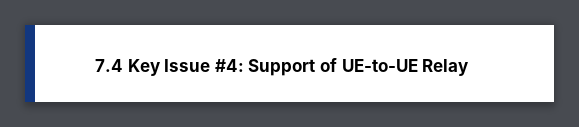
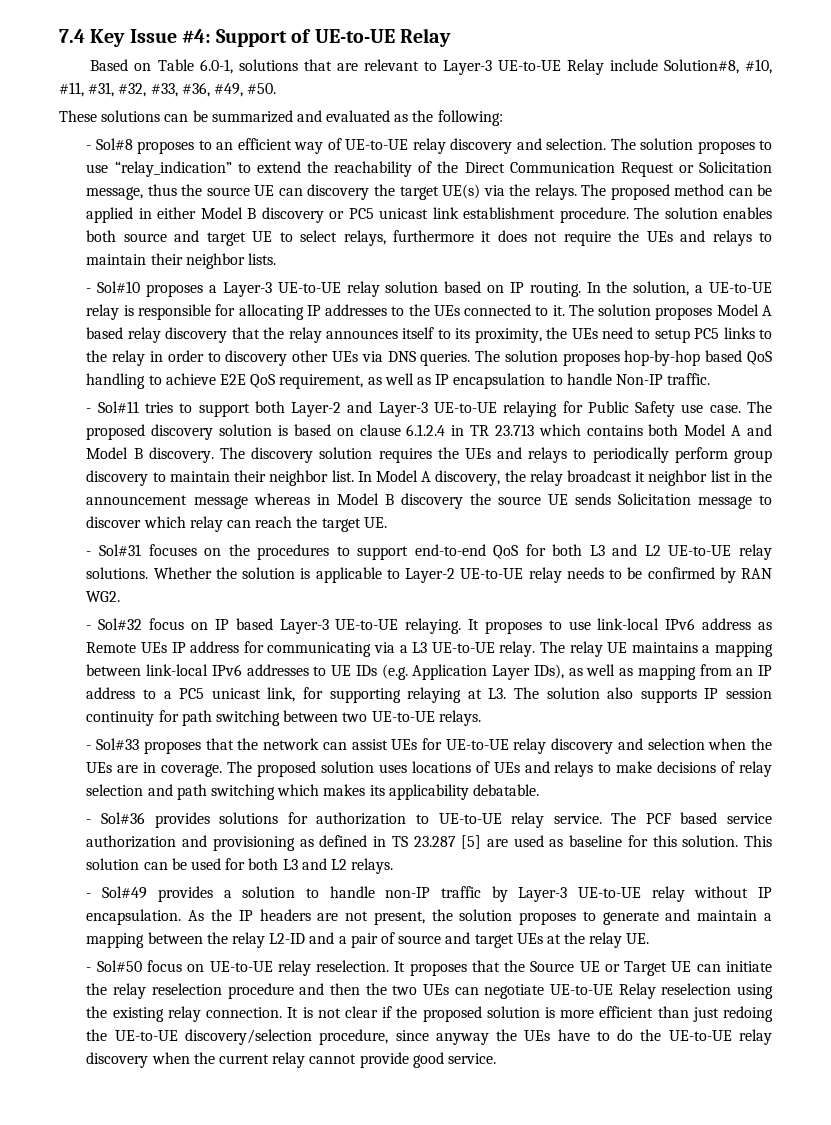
(469, 67) none -> [90,59,772,75] [59,82,277,97] [59,110,503,126] [86,138,772,154] [86,161,772,177] [86,184,772,200] [86,207,773,223] [86,230,773,246] [86,253,277,269] [86,281,772,297] [86,304,772,320] [86,327,772,343] [86,350,772,366] [86,373,711,389] [86,401,772,417] [86,424,772,440] [86,447,772,463] [86,470,773,486] [86,493,773,509] [86,516,387,532] [86,544,772,560] [86,567,773,583] [86,591,121,602] [86,618,772,634] [86,641,773,657] [86,664,772,680] [86,687,772,703] [86,710,481,726] [86,738,772,754] [86,761,773,777] [86,784,539,800] [86,812,773,828] [86,835,772,851] [86,858,394,874] [86,886,772,902] [86,909,773,925] [86,932,650,948] [86,960,772,976] [86,983,773,999] [86,1006,774,1022] [86,1029,772,1045] [86,1052,496,1068] // Based on Table 6.0-1, solutions that are relevant to Layer-3 UE-to-UE Relay include Solution#8, #10, #11, #31, #32, #33, #36, #49, #50. // These solutions can be summarized and evaluated as the following: // - Sol#8 proposes to an efficient way of UE-to-UE relay discovery and selection. The solution proposes to use “relay_indication” to extend the reachability of the Direct Communication Request or Solicitation message, thus the source UE can discovery the target UE(s) via the relays. The proposed method can be applied in either Model B discovery or PC5 unicast link establishment procedure. The solution enables both source and target UE to select relays, furthermore it does not require the UEs and relays to maintain their neighbor lists. // - Sol#10 proposes a Layer-3 UE-to-UE relay solution based on IP routing. In the solution, a UE-to-UE relay is responsible for allocating IP addresses to the UEs connected to it. The solution proposes Model A based relay discovery that the relay announces itself to its proximity, the UEs need to setup PC5 links to the relay in order to discovery other UEs via DNS queries. The solution proposes hop-by-hop based QoS handling to achieve E2E QoS requirement, as well as IP encapsulation to handle Non-IP traffic. // - Sol#11 tries to support both Layer-2 and Layer-3 UE-to-UE relaying for Public Safety use case. The proposed discovery solution is based on clause 6.1.2.4 in TR 23.713 which contains both Model A and Model B discovery. The discovery solution requires the UEs and relays to periodically perform group discovery to maintain their neighbor list. In Model A discovery, the relay broadcast it neighbor list in the announcement message whereas in Model B discovery the source UE sends Solicitation message to discover which relay can reach the target UE. // - Sol#31 focuses on the procedures to support end-to-end QoS for both L3 and L2 UE-to-UE relay solutions. Whether the solution is applicable to Layer-2 UE-to-UE relay needs to be confirmed by RAN WG2. // - Sol#32 focus on IP based Layer-3 UE-to-UE relaying. It proposes to use link-local IPv6 address as Remote UEs IP address for communicating via a L3 UE-to-UE relay. The relay UE maintains a mapping between link-local IPv6 addresses to UE IDs (e.g. Application Layer IDs), as well as mapping from an IP address to a PC5 unicast link, for supporting relaying at L3. The solution also supports IP session continuity for path switching between two UE-to-UE relays. // - Sol#33 proposes that the network can assist UEs for UE-to-UE relay discovery and selection when the UEs are in coverage. The proposed solution uses locations of UEs and relays to make decisions of relay selection and path switching which makes its applicability debatable. // - Sol#36 provides solutions for authorization to UE-to-UE relay service. The PCF based service authorization and provisioning as defined in TS 23.287 [5] are used as baseline for this solution. This solution can be used for both L3 and L2 relays. // - Sol#49 provides a solution to handle non-IP traffic by Layer-3 UE-to-UE relay without IP encapsulation. As the IP headers are not present, the solution proposes to generate and maintain a mapping between the relay L2-ID and a pair of source and target UEs at the relay UE. // - Sol#50 focus on UE-to-UE relay reselection. It proposes that the Source UE or Target UE can initiate the relay reselection procedure and then the two UEs can negotiate UE-to-UE Relay reselection using the existing relay connection. It is not clear if the proposed solution is more efficient than just redoing the UE-to-UE discovery/selection procedure, since anyway the UEs have to do the UE-to-UE relay discovery when the current relay cannot provide good service.

